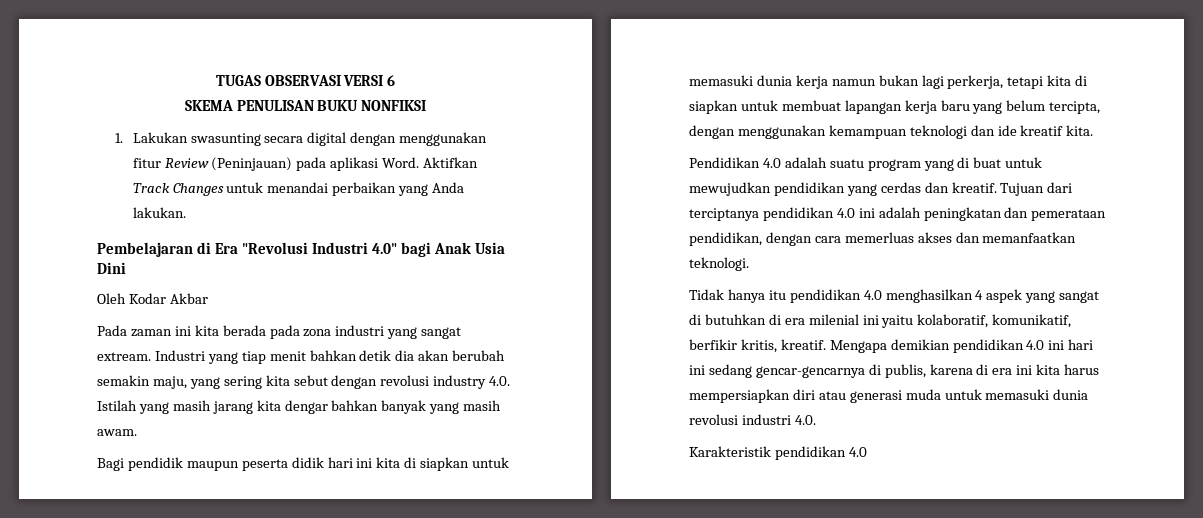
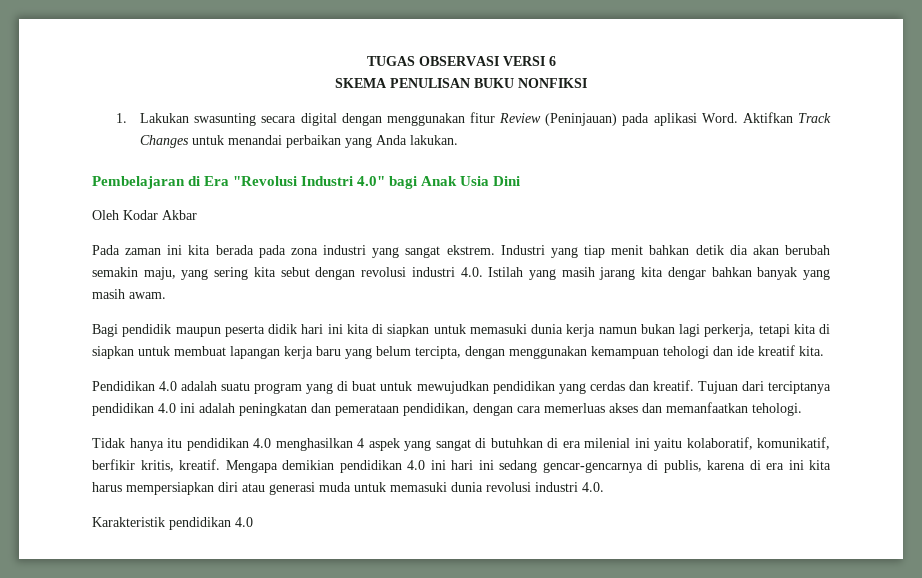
[97,352,151,361] extream. -> [446,245,495,255] ekstrem.
[433,375,487,389] industry -> [411,267,455,277] industri
[909,125,967,139] teknologi -> [663,346,709,359] tehologi
[689,257,749,271] teknologi. -> [752,403,802,416] tehologi.

